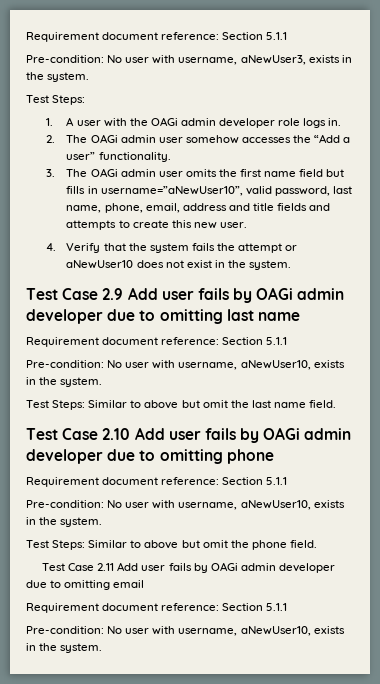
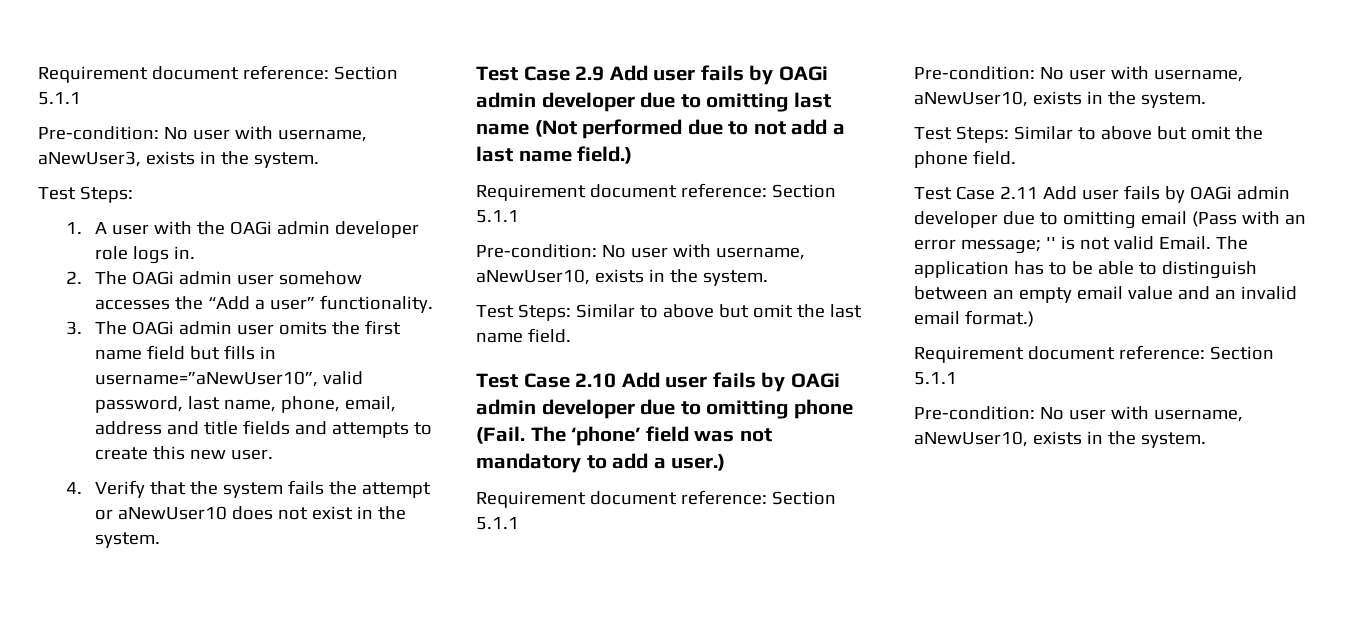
(300, 316) none -> [534,119,845,139] [476,146,633,164] (Not performed due to not add a last name field.)
(274, 456) none -> [476,426,772,446] [476,453,726,473] (Fail. The ‘phone’ field was not mandatory to add a user.)
(145, 584) none -> [1191,211,1306,227] [914,236,1248,254] [914,261,1257,279] [914,286,1297,303] [914,310,1034,327] (Pass with an error message; '' is not valid Email. The application has to be able to distinguish between an empty email value and an invalid email format.)

